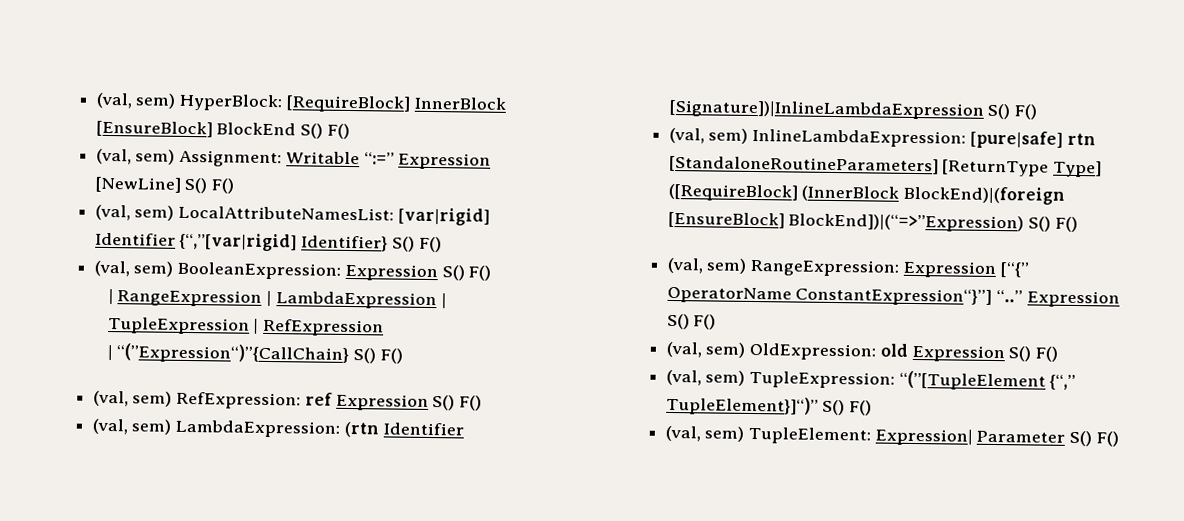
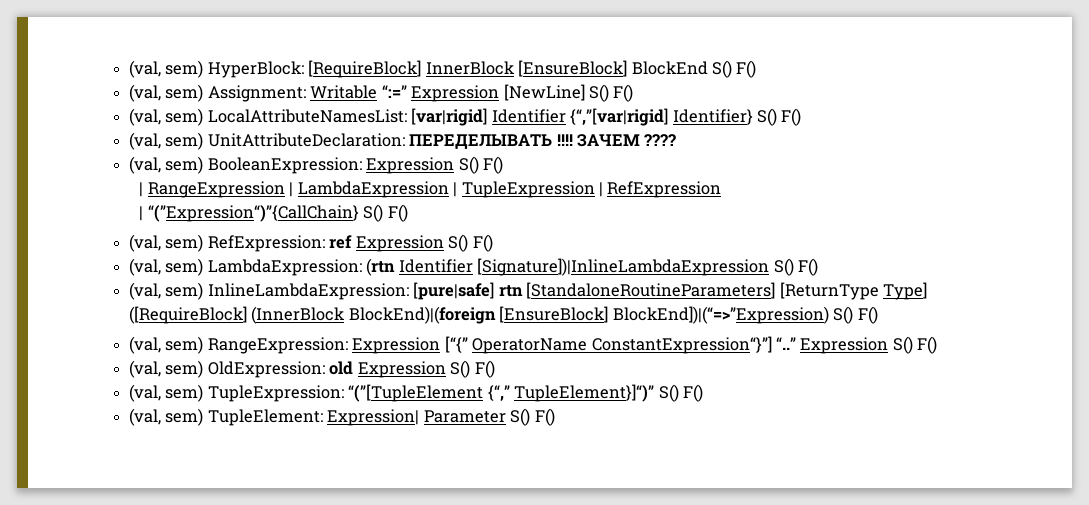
(442, 244) none -> [128,132,676,150] // (val, sem) UnitAttributeDeclaration: ПЕРЕДЕЛЫВАТЬ !!!! ЗАЧЕМ ????

